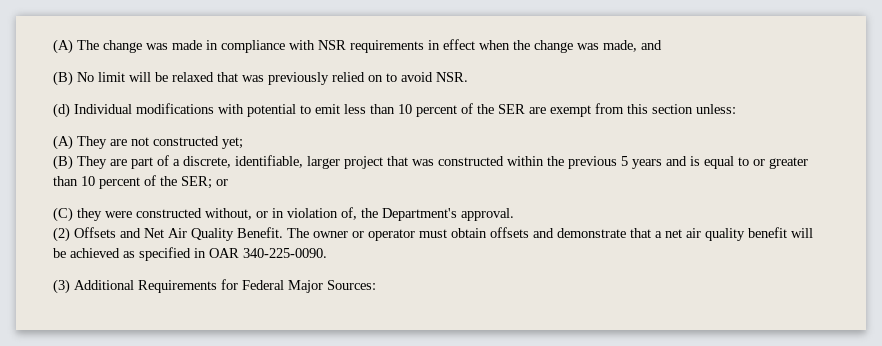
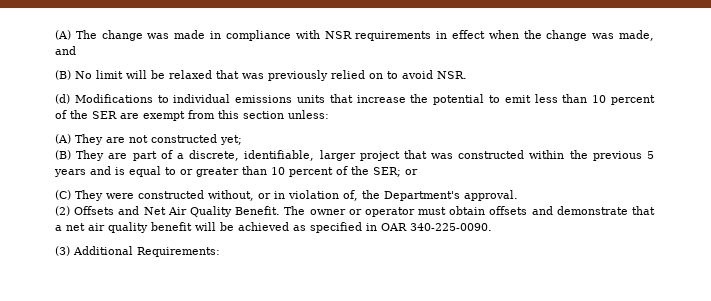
[74,103,244,114] Individual modifications with -> [74,94,429,103] Modifications to individual emissions units that increase the
[77,208,102,221] they -> [75,190,103,201] They
[138,279,376,293] Requirements for Federal Major Sources: -> [137,247,220,257] Requirements:

